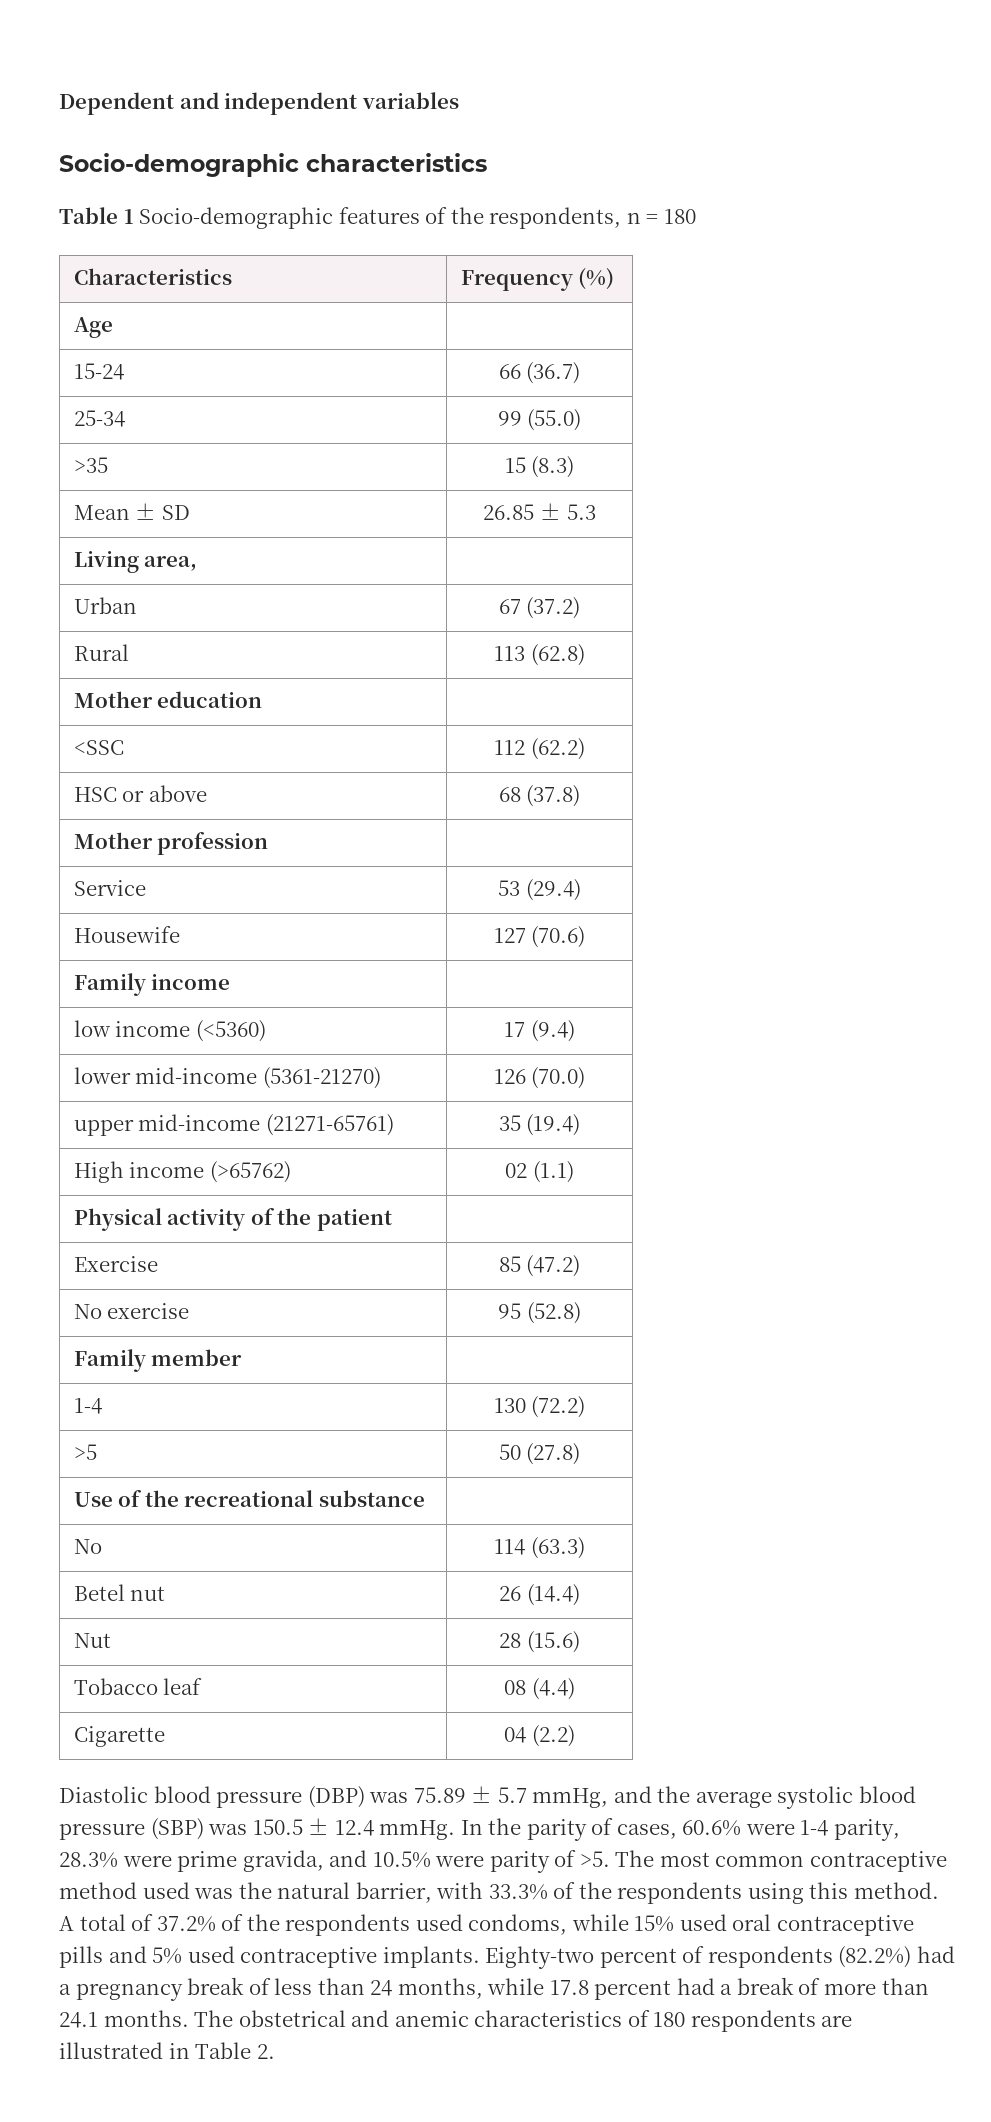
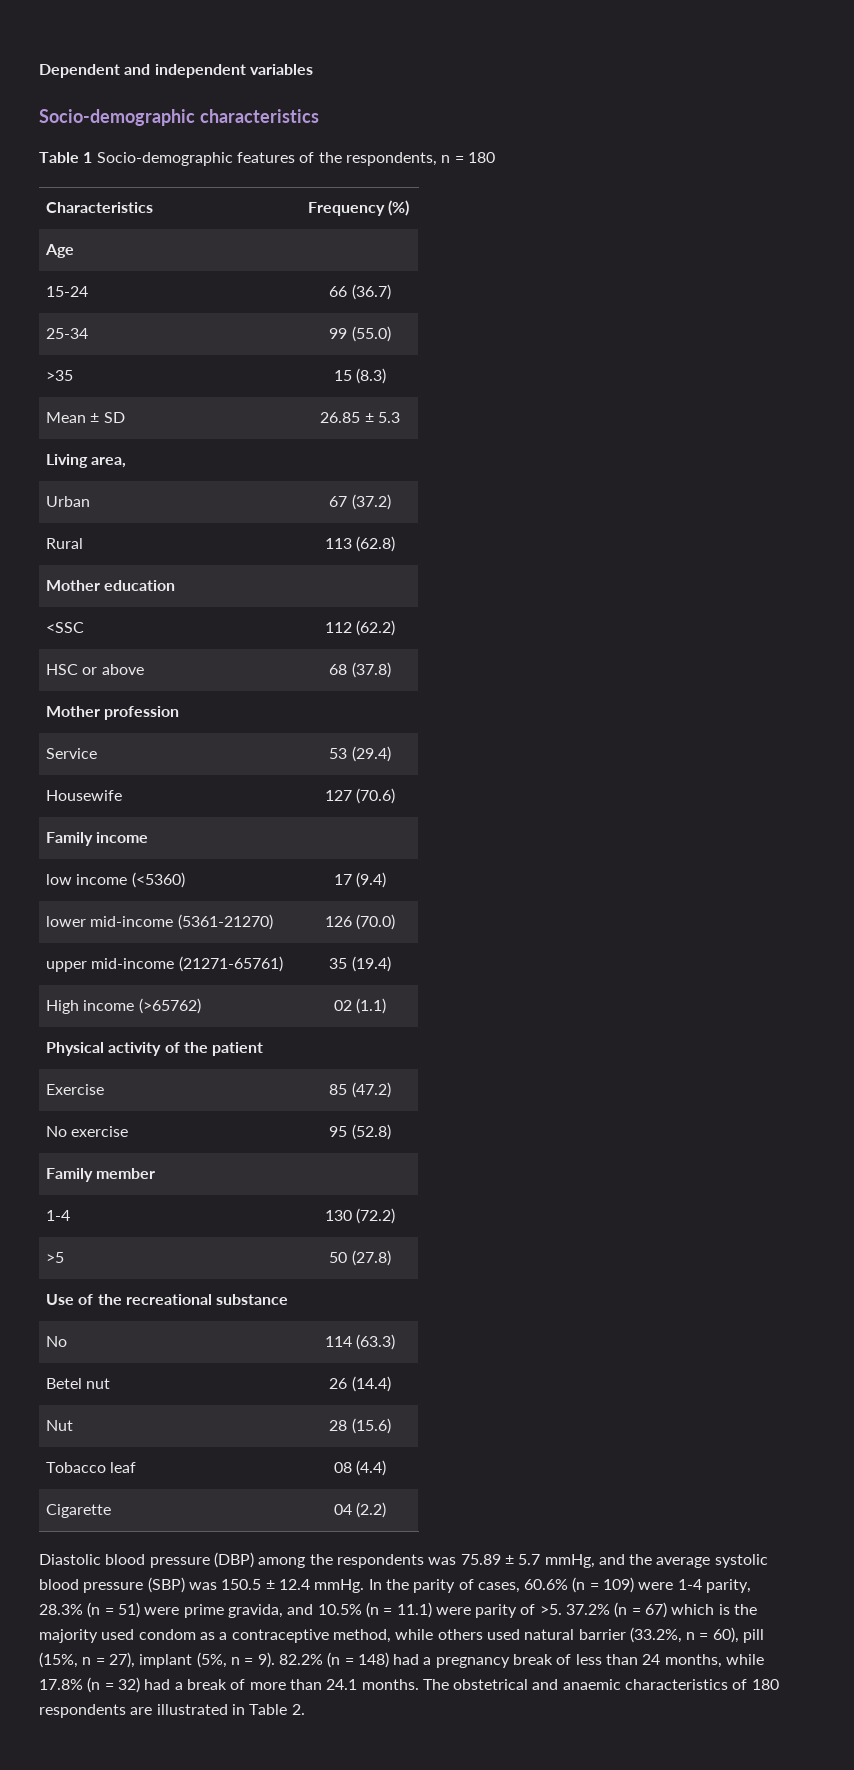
(365, 1797) none -> [258,1554,424,1568] among the respondents
(742, 1828) none -> [572,1577,635,1593] (n = 109)
(118, 1860) none -> [87,1602,140,1618] (n = 51)
(431, 1859) none -> [365,1602,432,1618] (n = 11.1)
[615,1850,947,1872] [59,1882,939,1904] [59,1914,914,1936] [59,1946,912,1969] The most common contraceptive method used was the natural barrier, with 33.3% of the respondents using this method. A total of 37.2% of the respondents used condoms, while 15% used oral contraceptive pills and 5% used contraceptive implants. Eighty-two percent of respondents (82.2%) -> [566,1602,758,1618] [39,1627,765,1643] [39,1652,389,1668] 37.2% (n = 67) which is the majority used condom as a contraceptive method, while others used natural barrier (33.2%, n = 60), pill (15%, n = 27), implant (5%, n = 9). 82.2% (n = 148)
[549,1980,672,2000] 17.8 percent -> [39,1677,140,1693] 17.8% (n = 32)
[394,2011,469,2027] anemic -> [562,1679,621,1690] anaemic

